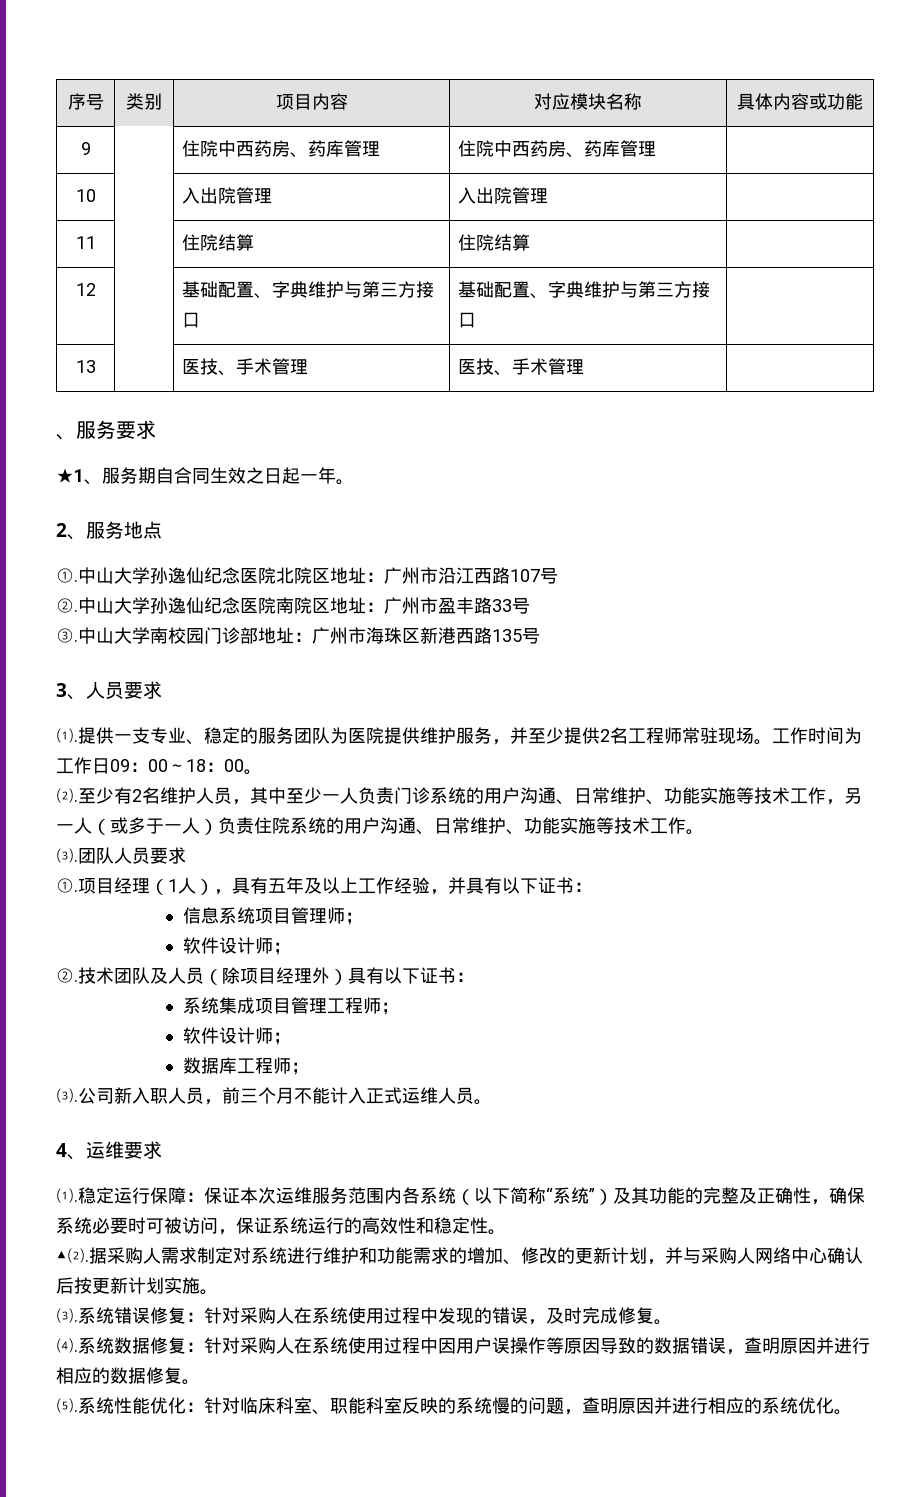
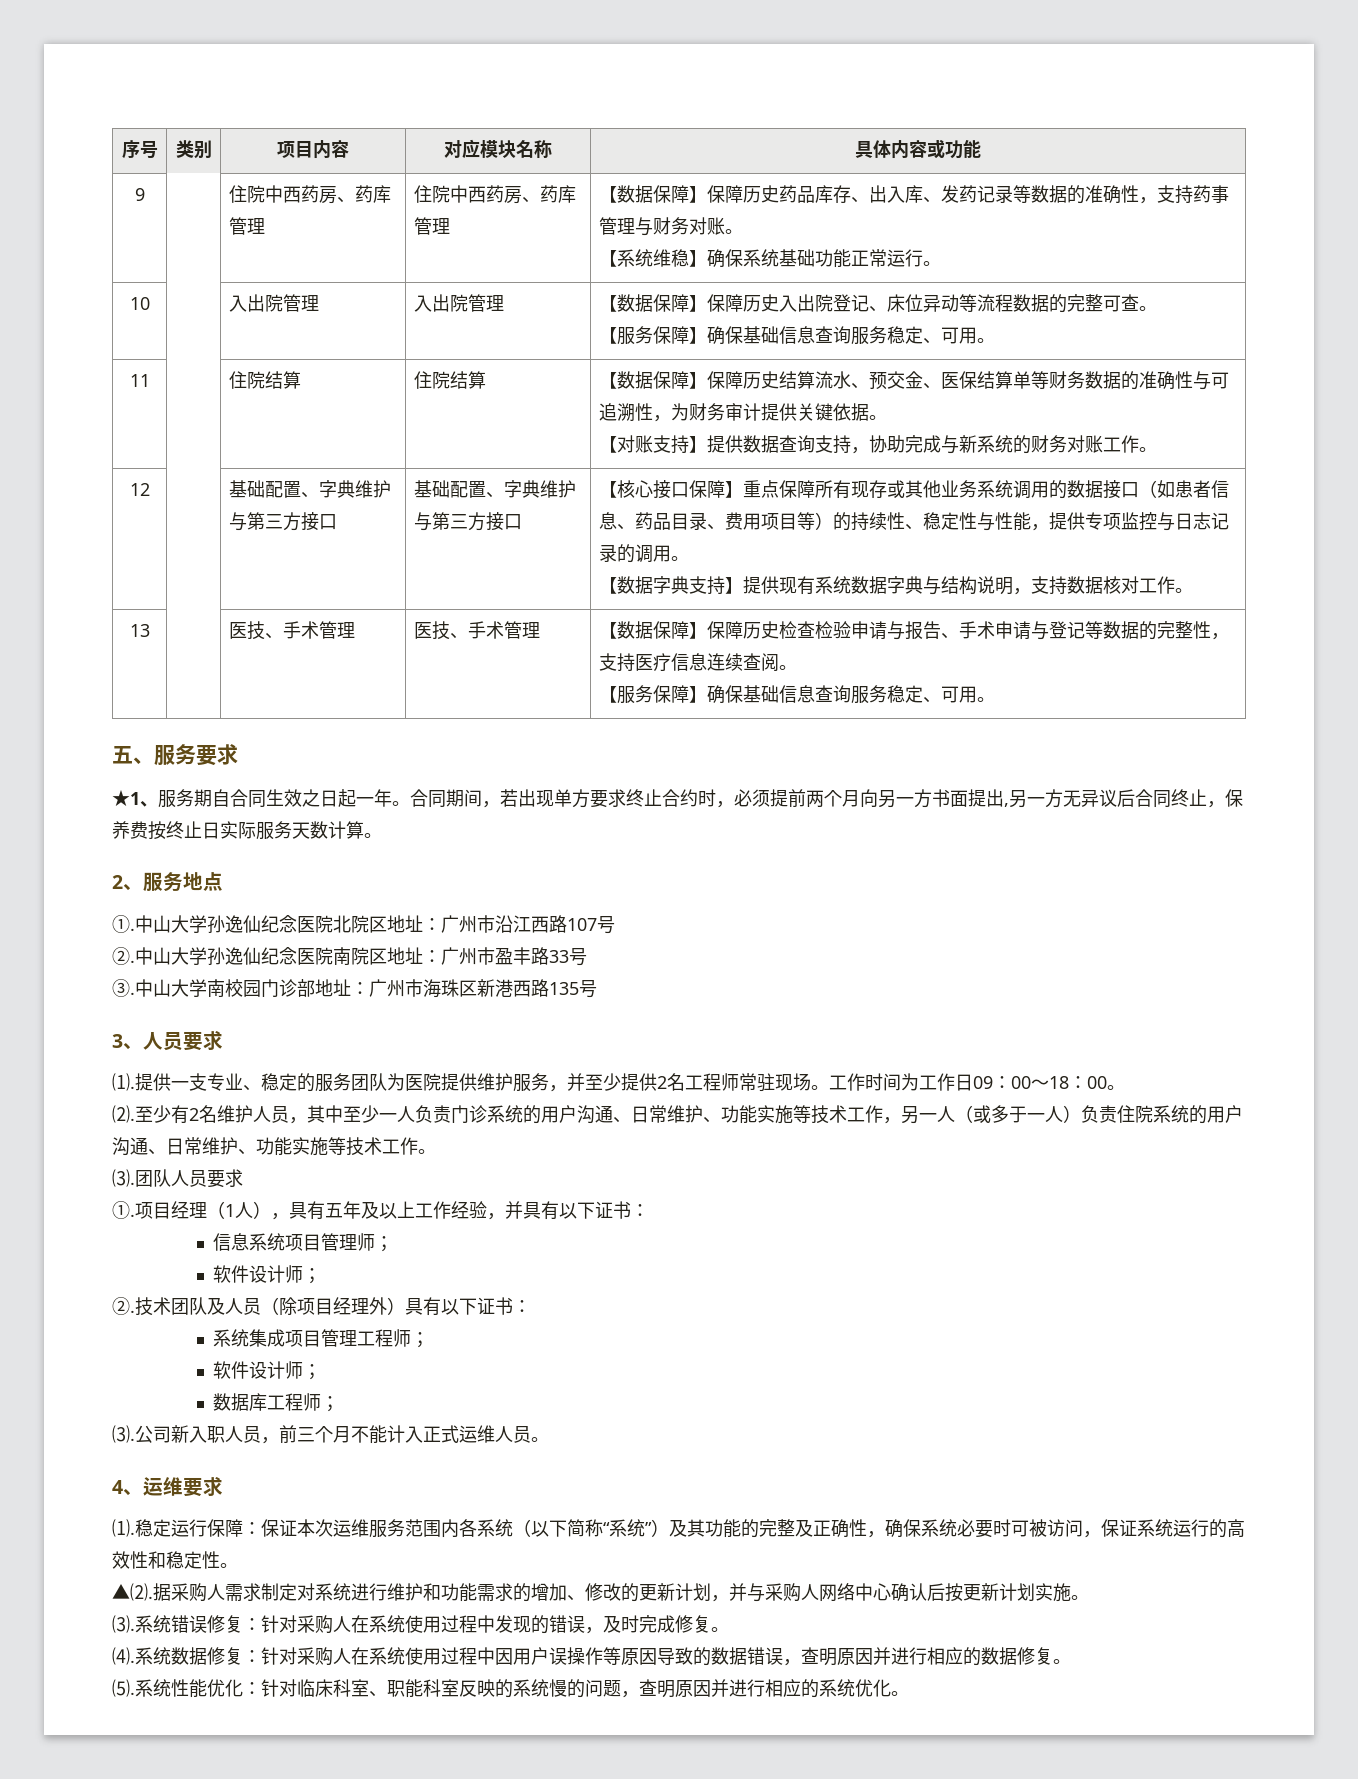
(657, 149) none -> [598,185,1229,204] [598,217,743,236] [598,249,941,268] 【数据保障】保障历史药品库存、出入库、发药记录等数据的准确性，支持药事管理与财务对账。 // 【系统维稳】确保系统基础功能正常运行。
(549, 196) none -> [598,294,1157,313] [598,326,995,345] 【数据保障】保障历史入出院登记、床位异动等流程数据的完整可查。 // 【服务保障】确保基础信息查询服务稳定、可用。
(531, 242) none -> [598,371,1229,390] [598,403,887,422] [598,435,1157,454] 【数据保障】保障历史结算流水、预交金、医保结算单等财务数据的准确性与可追溯性，为财务审计提供关键依据。 // 【对账支持】提供数据查询支持，协助完成与新系统的财务对账工作。
(477, 320) none -> [598,480,1229,499] [598,512,1229,531] [598,544,689,563] [598,576,1193,595] 【核心接口保障】重点保障所有现存或其他业务系统调用的数据接口（如患者信息、药品目录、费用项目等）的持续性、稳定性与性能，提供专项监控与日志记录的调用。 // 【数据字典支持】提供现有系统数据字典与结构说明，支持数据核对工作。
(585, 367) // -> [598,621,1229,640] [598,653,797,672] [598,685,995,704] [112,746,133,764] 【数据保障】保障历史检查检验申请与报告、手术申请与登记等数据的完整性，支持医疗信息连续查阅。 // 【服务保障】确保基础信息查询服务稳定、可用。 // 五
(354, 482) none -> [410,789,1243,808] [112,821,382,840] 合同期间，若出现单方要求终止合约时，必须提前两个月向另一方书面提出,另一方无异议后合同终止，保养费按终止日实际服务天数计算。

